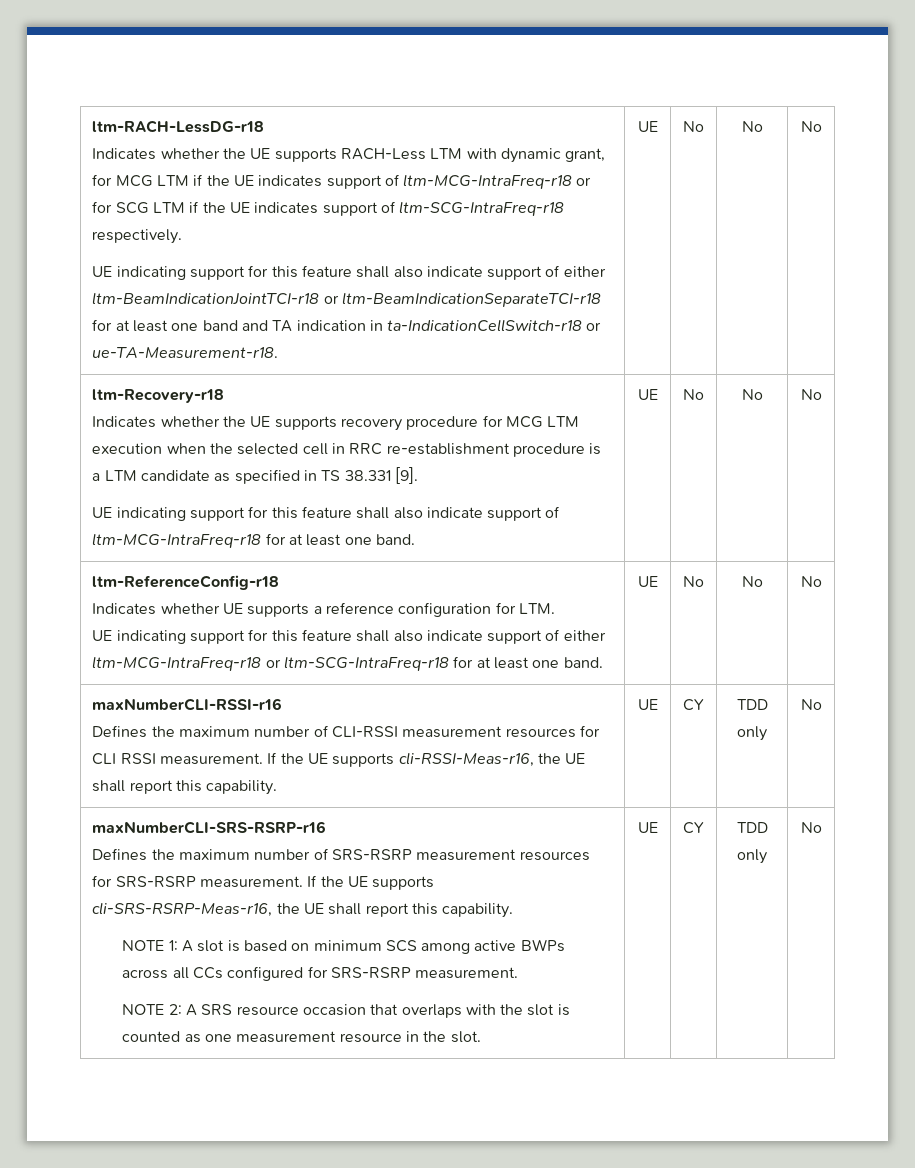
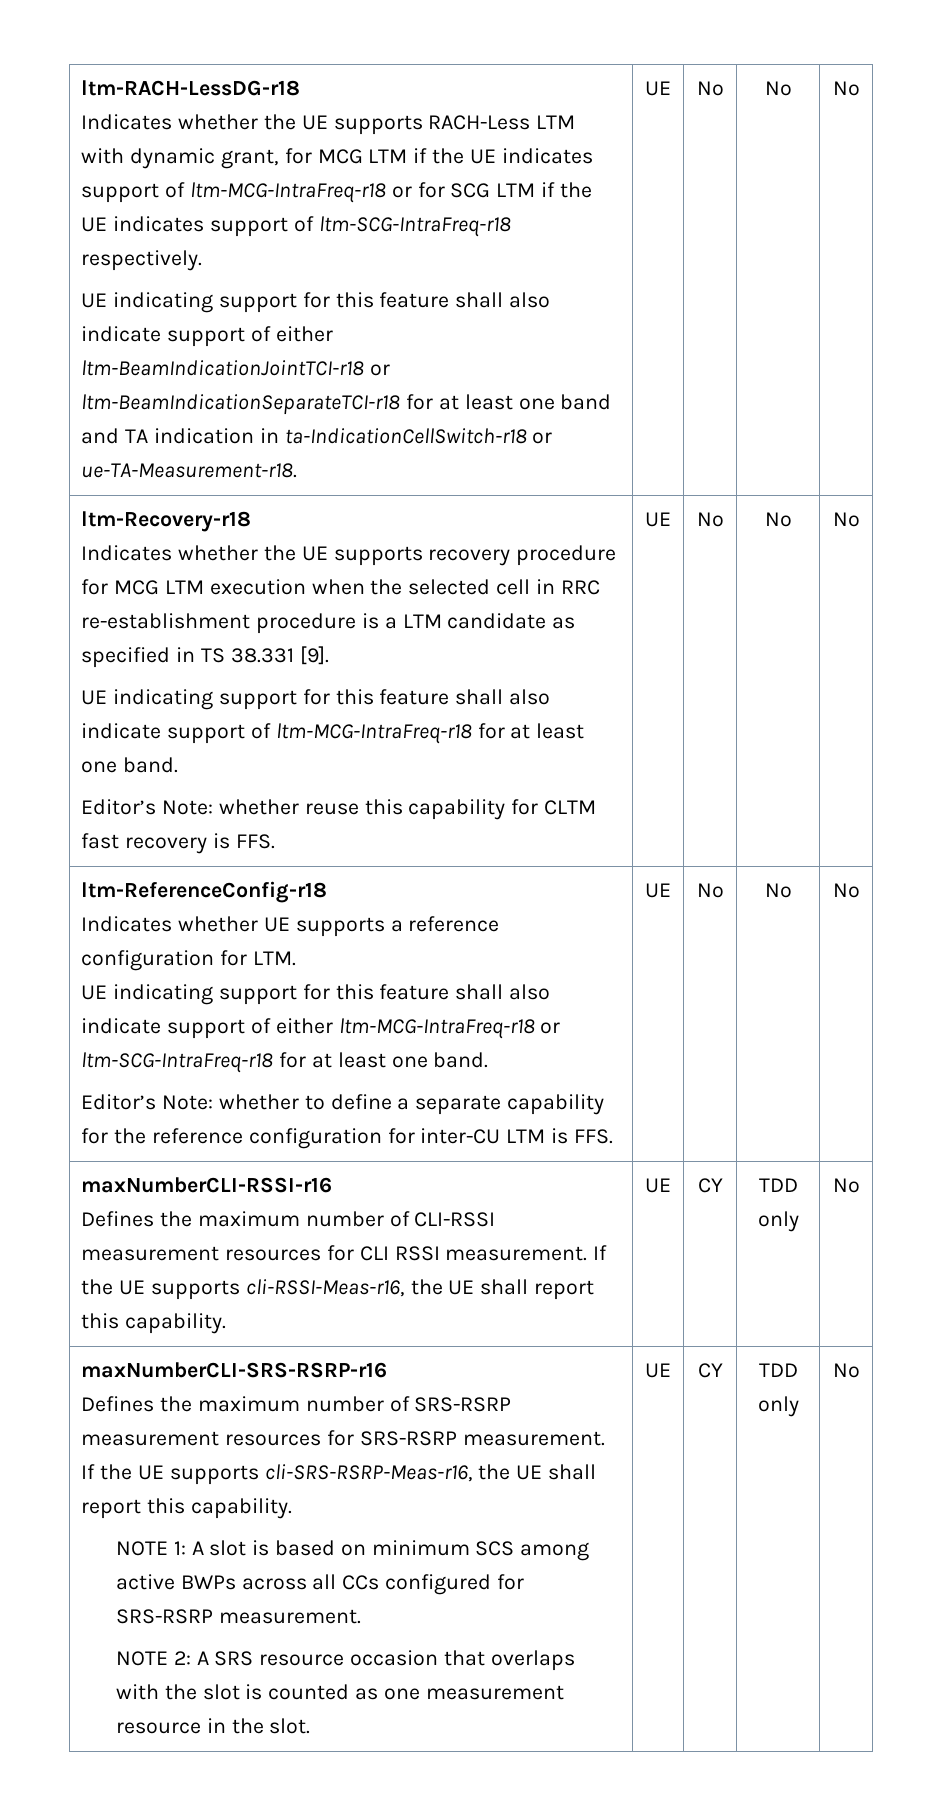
(415, 539) none -> [81,799,596,820] [81,833,275,854] // Editor’s Note: whether reuse this capability for CLTM fast recovery is FFS.
(603, 662) none -> [81,1094,604,1115] [81,1128,613,1149] // Editor’s Note: whether to define a separate capability for the reference configuration for inter-CU LTM is FFS.

